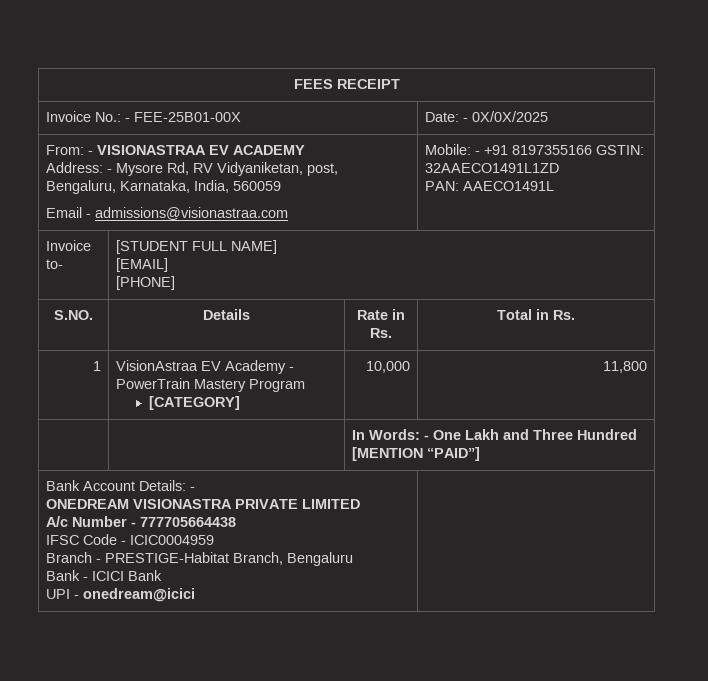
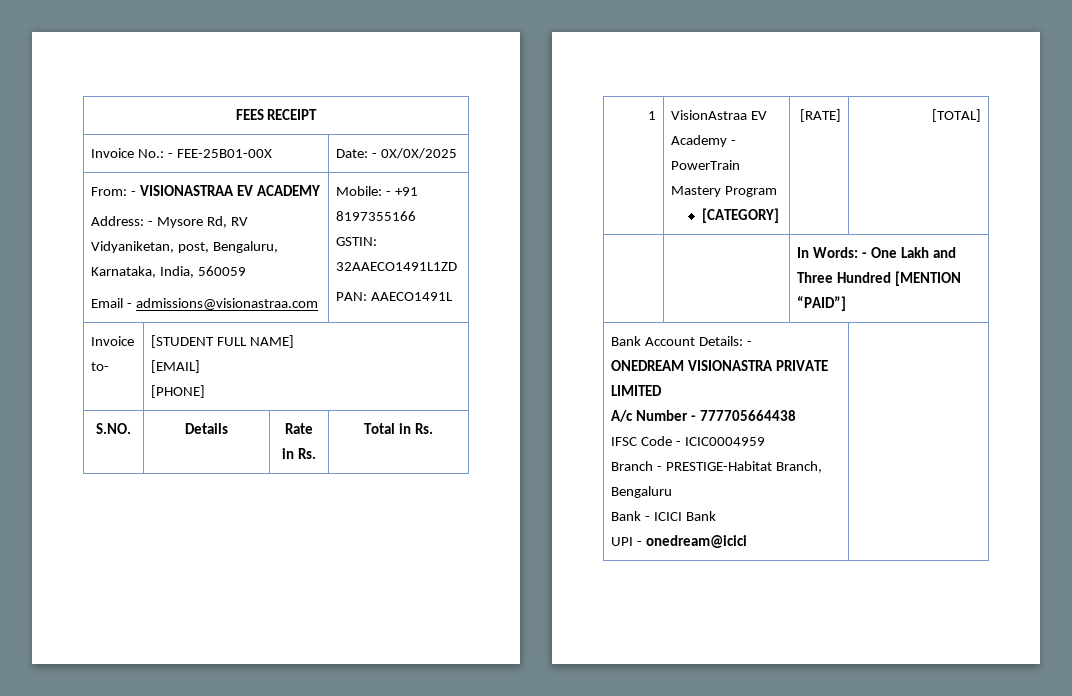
[366,361,411,373] [603,361,648,373] 10,000 | 11,800 -> [799,109,841,122] [931,109,981,122] [RATE] | [TOTAL]

